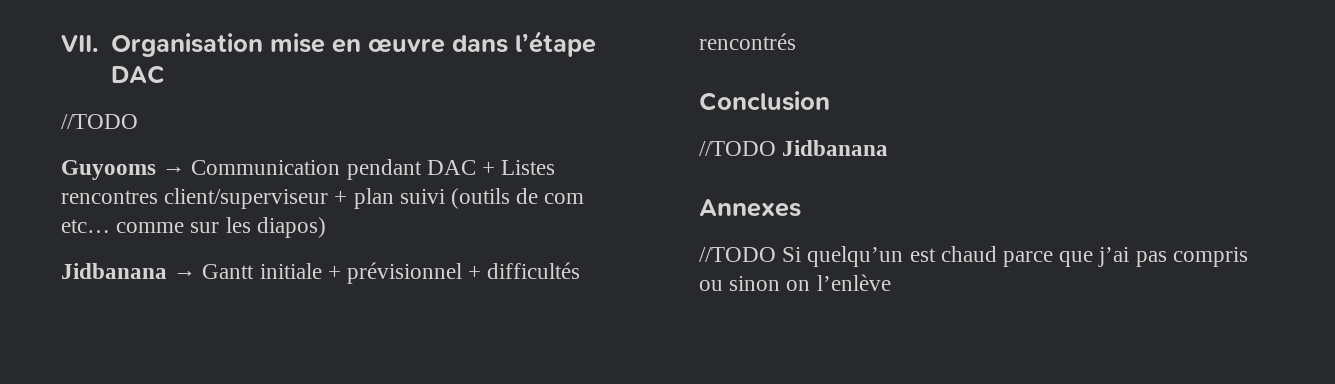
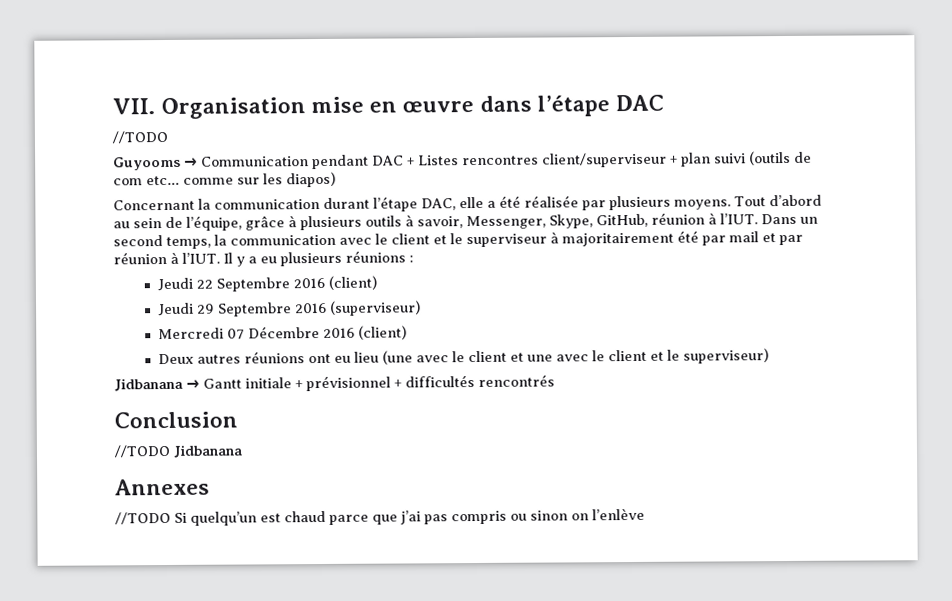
(326, 227) none -> [113,194,822,212] [113,212,818,231] [113,230,803,249] [113,250,414,267] [157,275,378,292] [158,300,422,317] [158,325,408,340] [158,348,770,365] // Concernant la communication durant l’étape DAC, elle a été réalisée par plusieurs moyens. Tout d’abord au sein de l’équipe, grâce à plusieurs outils à savoir, Messenger, Skype, GitHub, réunion à l’IUT. Dans un second temps, la communication avec le client et le superviseur à majoritairement été par mail et par réunion à l’IUT. Il y a eu plusieurs réunions : // Jeudi 22 Septembre 2016 (client) // Jeudi 29 Septembre 2016 (superviseur) // Mercredi 07 Décembre 2016 (client) // Deux autres réunions ont eu lieu (une avec le client et une avec le client et le superviseur)

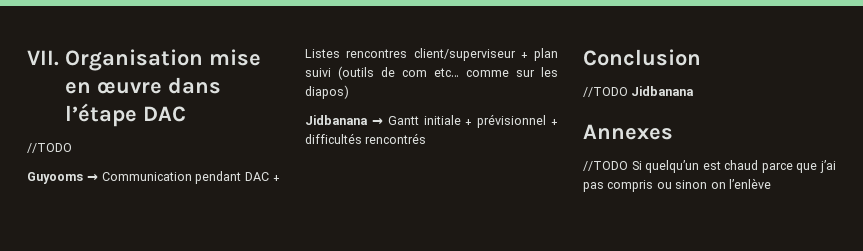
[113,194,822,212] [113,212,818,231] [113,230,803,249] [113,250,414,267] [157,275,378,292] [158,300,422,317] [158,325,408,340] [158,348,770,365] // Concernant la communication durant l’étape DAC, elle a été réalisée par plusieurs moyens. Tout d’abord au sein de l’équipe, grâce à plusieurs outils à savoir, Messenger, Skype, GitHub, réunion à l’IUT. Dans un second temps, la communication avec le client et le superviseur à majoritairement été par mail et par réunion à l’IUT. Il y a eu plusieurs réunions : // Jeudi 22 Septembre 2016 (client) // Jeudi 29 Septembre 2016 (superviseur) // Mercredi 07 Décembre 2016 (client) // Deux autres réunions ont eu lieu (une avec le client et une avec le client et le superviseur) -> (349, 92) none

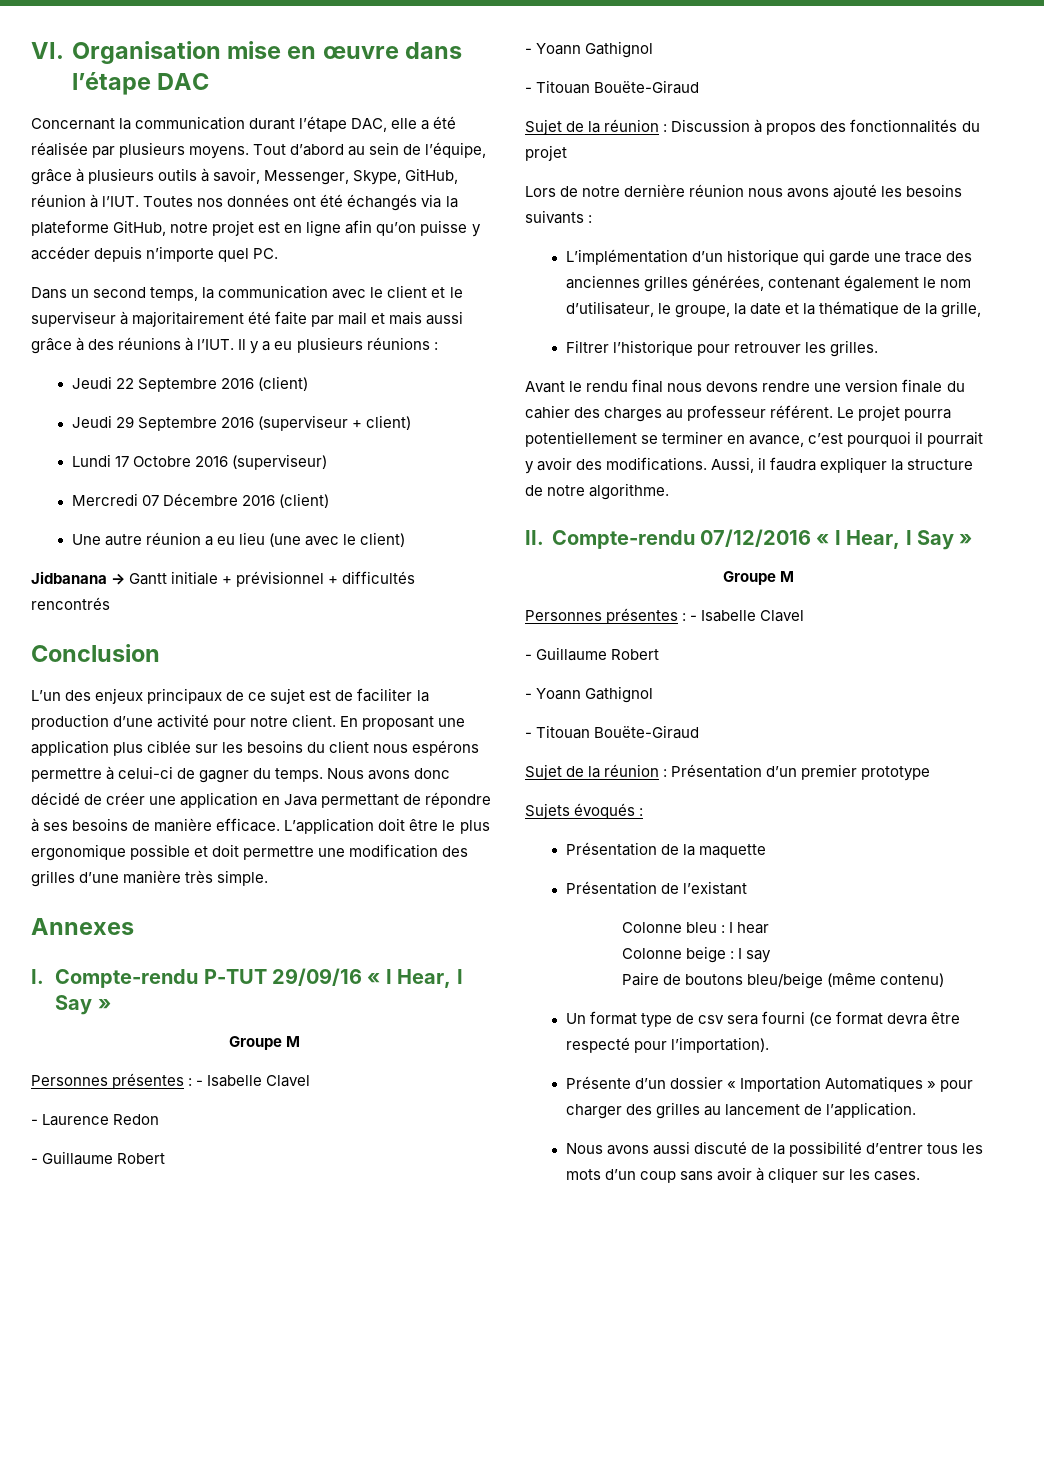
[27,50,59,66] VII. -> [31,42,64,59] VI.
[27,143,72,153] [27,171,280,184] [305,48,558,61] [305,66,558,80] [305,85,349,99] //TODO // Guyooms → Communication pendant DAC + Listes rencontres client/superviseur + plan suivi (outils de com etc… comme sur les diapos) -> [31,116,457,132] [31,142,487,159] [31,168,459,185] [31,194,458,211] [31,220,481,237] [31,246,279,262] [31,285,463,301] [31,311,464,327] [31,337,438,354] [71,376,308,392] [71,415,411,431] [71,454,327,470] [71,493,329,508] [71,532,406,547] Concernant la communication durant l’étape DAC, elle a été réalisée par plusieurs moyens. Tout d’abord au sein de l’équipe, grâce à plusieurs outils à savoir, Messenger, Skype, GitHub, réunion à l’IUT. Toutes nos données ont été échangés via la plateforme GitHub, notre projet est en ligne afin qu’on puisse y accéder depuis n’importe quel PC. // Dans un second temps, la communication avec le client et le superviseur à majoritairement été faite par mail et mais aussi grâce à des réunions à l’IUT. Il y a eu plusieurs réunions : // Jeudi 22 Septembre 2016 (client) // Jeudi 29 Septembre 2016 (superviseur + client) // Lundi 17 Octobre 2016 (superviseur) // Mercredi 07 Décembre 2016 (client) // Une autre réunion a eu lieu (une avec le client)
[583,86,695,97] [583,124,673,140] [583,160,836,173] [583,178,771,192] //TODO Jidbanana // Annexes // //TODO Si quelqu’un est chaud parce que j’ai pas compris ou sinon on l’enlève -> [31,688,429,704] [31,714,466,730] [31,740,480,756] [31,766,451,783] [31,792,492,808] [31,818,490,834] [31,844,469,861] [31,870,269,887] [31,918,134,935] [31,968,463,988] [55,995,111,1015] [228,1036,301,1050] [31,1073,311,1089] [31,1114,160,1126] [31,1151,166,1165] [525,41,654,58] [525,80,700,94] [525,119,980,135] [525,145,567,161] [525,184,963,200] [525,210,593,224] [565,249,972,266] [565,275,971,292] [565,301,982,318] [565,340,878,357] [525,379,965,393] [525,405,952,422] [525,431,984,447] [525,457,974,474] [525,483,670,500] [525,529,973,550] [722,571,795,585] [525,608,805,624] [525,647,660,661] [525,686,654,703] [525,725,700,739] [525,764,931,781] [525,803,644,819] [565,842,766,858] [565,881,747,895] [621,922,769,934] [621,946,771,963] [621,972,944,989] [565,1011,961,1028] [565,1037,769,1053] [565,1076,973,1092] [565,1102,916,1119] [565,1141,984,1157] [565,1167,921,1183] L’un des enjeux principaux de ce sujet est de faciliter la production d’une activité pour notre client. En proposant une application plus ciblée sur les besoins du client nous espérons permettre à celui-ci de gagner du temps. Nous avons donc décidé de créer une application en Java permettant de répondre à ses besoins de manière efficace. L’application doit être le plus ergonomique possible et doit permettre une modification des grilles d’une manière très simple. // Annexes // I. Compte-rendu P-TUT 29/09/16 « I Hear, I Say » // Groupe M // Personnes présentes : - Isabelle Clavel // - Laurence Redon // - Guillaume Robert // - Yoann Gathignol // - Titouan Bouëte-Giraud // Sujet de la réunion : Discussion à propos des fonctionnalités du projet // Lors de notre dernière réunion nous avons ajouté les besoins suivants : // L’implémentation d’un historique qui garde une trace des anciennes grilles générées, contenant également le nom d’utilisateur, le groupe, la date et la thématique de la grille, // Filtrer l’historique pour retrouver les grilles. // Avant le rendu final nous devons rendre une version finale du cahier des charges au professeur référent. Le projet pourra potentiellement se terminer en avance, c’est pourquoi il pourrait y avoir des modifications. Aussi, il faudra expliquer la structure de notre algorithme. // II. Compte-rendu 07/12/2016 « I Hear, I Say » // Groupe M // Personnes présentes : - Isabelle Clavel // - Guillaume Robert // - Yoann Gathignol // - Titouan Bouëte-Giraud // Sujet de la réunion : Présentation d’un premier prototype // Sujets évoqués : // Présentation de la maquette // Présentation de l’existant // Colonne bleu : I hear // Colonne beige : I say // Paire de boutons bleu/beige (même contenu) // Un format type de csv sera fourni (ce format devra être respecté pour l’importation). // Présente d’un dossier « Importation Automatiques » pour charger des grilles au lancement de l’application. // Nous avons aussi discuté de la possibilité d’entrer tous les mots d’un coup sans avoir à cliquer sur les cases.

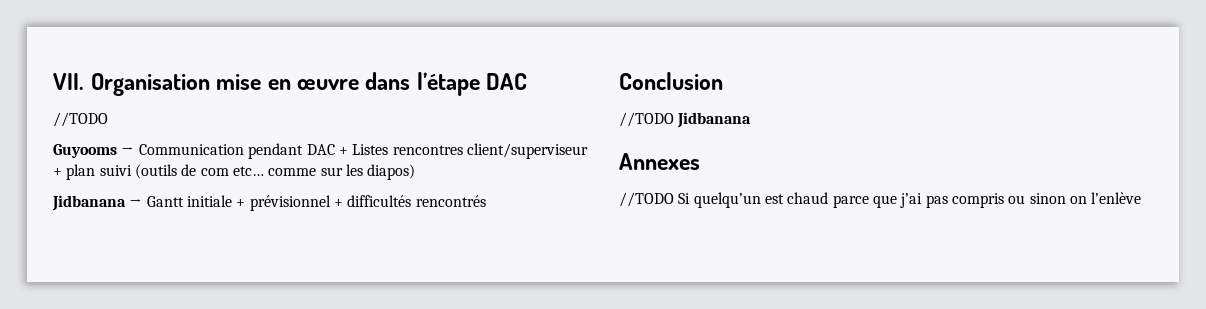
[31,42,64,59] VI. -> [53,73,83,90] VII.
[31,116,457,132] [31,142,487,159] [31,168,459,185] [31,194,458,211] [31,220,481,237] [31,246,279,262] [31,285,463,301] [31,311,464,327] [31,337,438,354] [71,376,308,392] [71,415,411,431] [71,454,327,470] [71,493,329,508] [71,532,406,547] Concernant la communication durant l’étape DAC, elle a été réalisée par plusieurs moyens. Tout d’abord au sein de l’équipe, grâce à plusieurs outils à savoir, Messenger, Skype, GitHub, réunion à l’IUT. Toutes nos données ont été échangés via la plateforme GitHub, notre projet est en ligne afin qu’on puisse y accéder depuis n’importe quel PC. // Dans un second temps, la communication avec le client et le superviseur à majoritairement été faite par mail et mais aussi grâce à des réunions à l’IUT. Il y a eu plusieurs réunions : // Jeudi 22 Septembre 2016 (client) // Jeudi 29 Septembre 2016 (superviseur + client) // Lundi 17 Octobre 2016 (superviseur) // Mercredi 07 Décembre 2016 (client) // Une autre réunion a eu lieu (une avec le client) -> [53,112,108,127] [53,143,588,159] [53,164,416,180] //TODO // Guyooms → Communication pendant DAC + Listes rencontres client/superviseur + plan suivi (outils de com etc… comme sur les diapos)
[31,688,429,704] [31,714,466,730] [31,740,480,756] [31,766,451,783] [31,792,492,808] [31,818,490,834] [31,844,469,861] [31,870,269,887] [31,918,134,935] [31,968,463,988] [55,995,111,1015] [228,1036,301,1050] [31,1073,311,1089] [31,1114,160,1126] [31,1151,166,1165] [525,41,654,58] [525,80,700,94] [525,119,980,135] [525,145,567,161] [525,184,963,200] [525,210,593,224] [565,249,972,266] [565,275,971,292] [565,301,982,318] [565,340,878,357] [525,379,965,393] [525,405,952,422] [525,431,984,447] [525,457,974,474] [525,483,670,500] [525,529,973,550] [722,571,795,585] [525,608,805,624] [525,647,660,661] [525,686,654,703] [525,725,700,739] [525,764,931,781] [525,803,644,819] [565,842,766,858] [565,881,747,895] [621,922,769,934] [621,946,771,963] [621,972,944,989] [565,1011,961,1028] [565,1037,769,1053] [565,1076,973,1092] [565,1102,916,1119] [565,1141,984,1157] [565,1167,921,1183] L’un des enjeux principaux de ce sujet est de faciliter la production d’une activité pour notre client. En proposant une application plus ciblée sur les besoins du client nous espérons permettre à celui-ci de gagner du temps. Nous avons donc décidé de créer une application en Java permettant de répondre à ses besoins de manière efficace. L’application doit être le plus ergonomique possible et doit permettre une modification des grilles d’une manière très simple. // Annexes // I. Compte-rendu P-TUT 29/09/16 « I Hear, I Say » // Groupe M // Personnes présentes : - Isabelle Clavel // - Laurence Redon // - Guillaume Robert // - Yoann Gathignol // - Titouan Bouëte-Giraud // Sujet de la réunion : Discussion à propos des fonctionnalités du projet // Lors de notre dernière réunion nous avons ajouté les besoins suivants : // L’implémentation d’un historique qui garde une trace des anciennes grilles générées, contenant également le nom d’utilisateur, le groupe, la date et la thématique de la grille, // Filtrer l’historique pour retrouver les grilles. // Avant le rendu final nous devons rendre une version finale du cahier des charges au professeur référent. Le projet pourra potentiellement se terminer en avance, c’est pourquoi il pourrait y avoir des modifications. Aussi, il faudra expliquer la structure de notre algorithme. // II. Compte-rendu 07/12/2016 « I Hear, I Say » // Groupe M // Personnes présentes : - Isabelle Clavel // - Guillaume Robert // - Yoann Gathignol // - Titouan Bouëte-Giraud // Sujet de la réunion : Présentation d’un premier prototype // Sujets évoqués : // Présentation de la maquette // Présentation de l’existant // Colonne bleu : I hear // Colonne beige : I say // Paire de boutons bleu/beige (même contenu) // Un format type de csv sera fourni (ce format devra être respecté pour l’importation). // Présente d’un dossier « Importation Automatiques » pour charger des grilles au lancement de l’application. // Nous avons aussi discuté de la possibilité d’entrer tous les mots d’un coup sans avoir à cliquer sur les cases. -> [619,112,752,128] [619,153,700,170] [619,192,1142,208] //TODO Jidbanana // Annexes // //TODO Si quelqu’un est chaud parce que j’ai pas compris ou sinon on l’enlève

